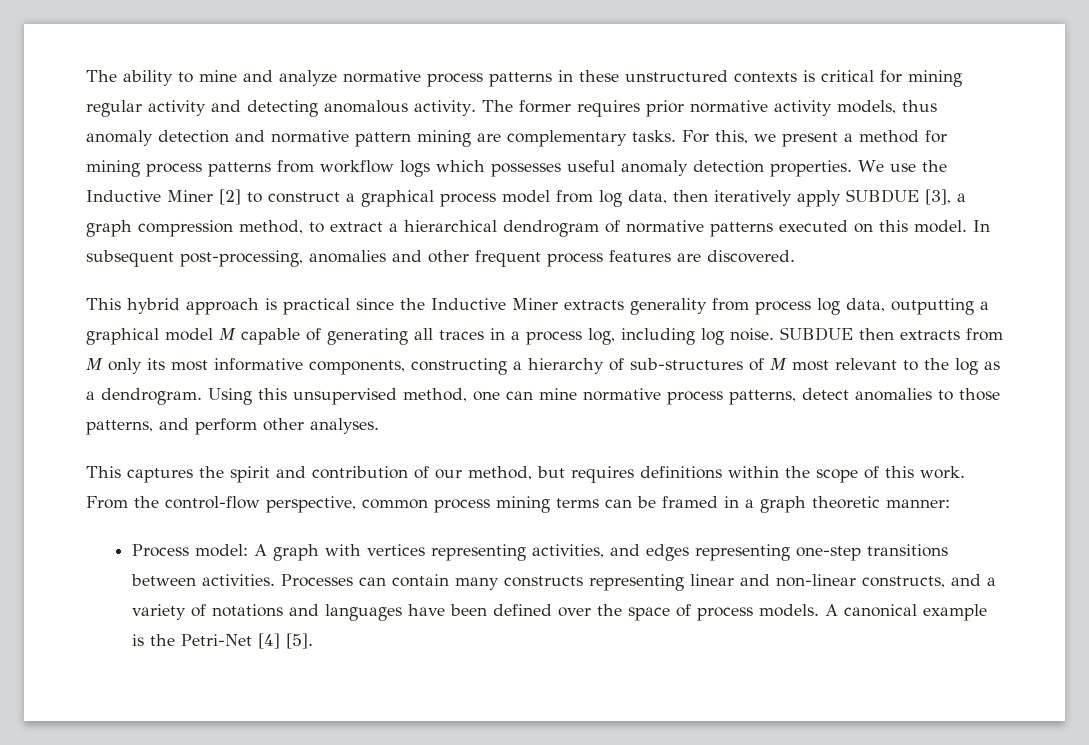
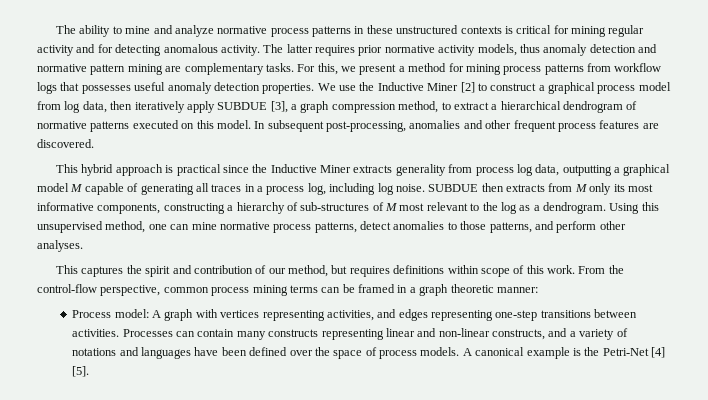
(241, 106) none -> [97,44,113,53] for
[518,100,571,113] former -> [286,44,313,53] latter
[436,160,485,172] which -> [60,82,80,91] that
[785,466,810,478] the -> (479, 269) none

